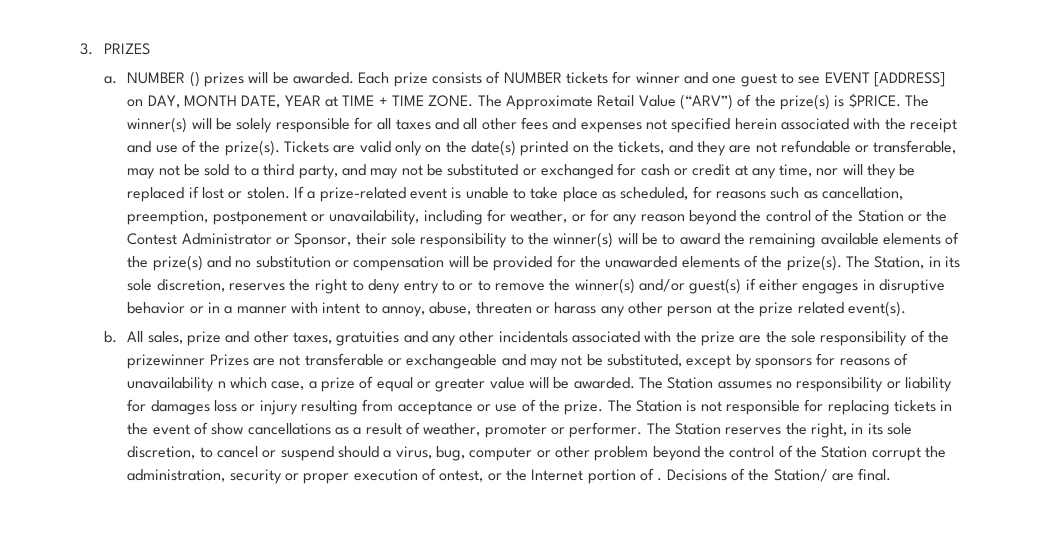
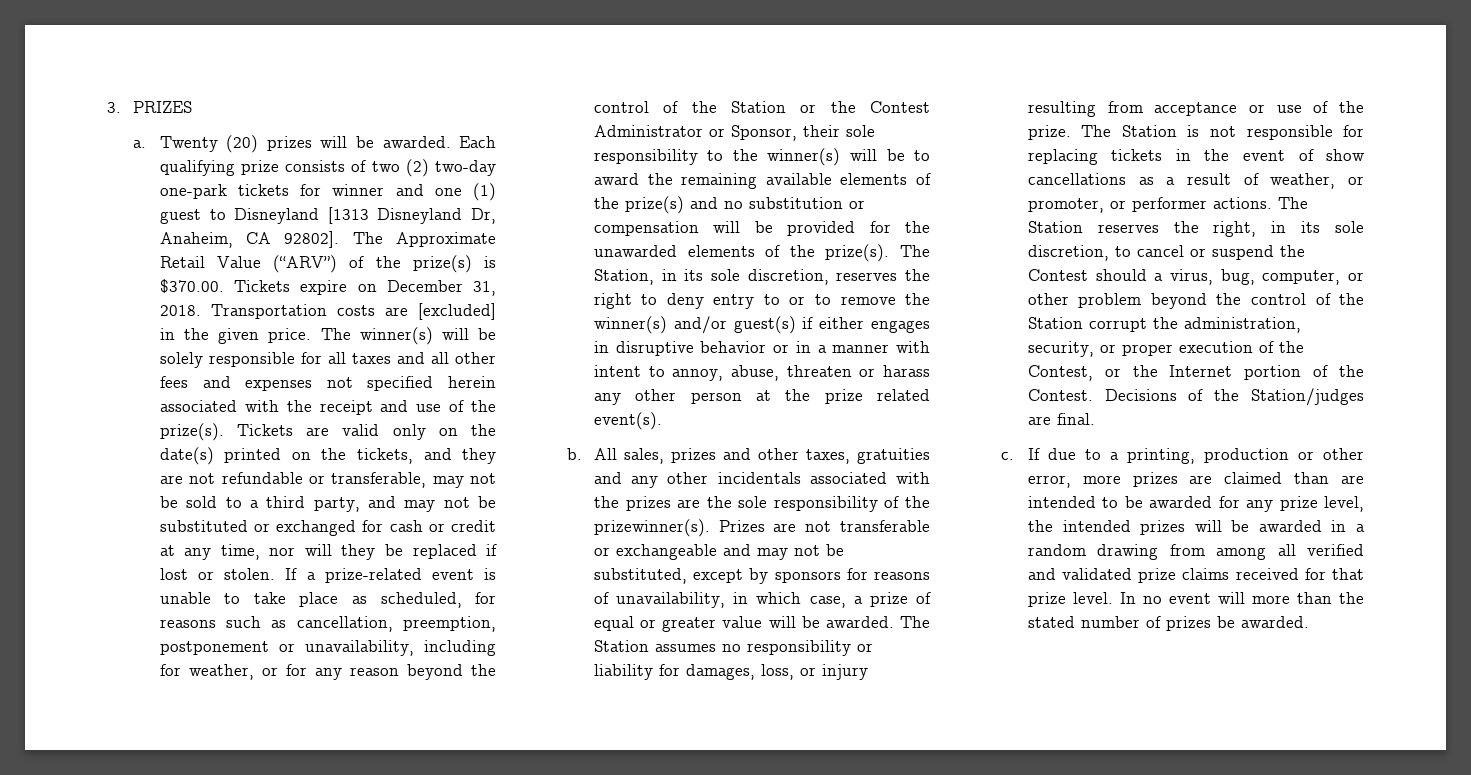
[127,71,200,87] NUMBER () -> [159,135,259,153] Twenty (20)
(390, 78) none -> [159,160,235,176] qualifying
[503,72,562,84] NUMBER -> [371,159,496,177] [159,184,227,199] two (2) two-day one-park
(737, 80) none -> [472,183,496,201] (1)
[798,72,945,87] [127,95,474,108] see EVENT [ADDRESS] on DAY, MONTH DATE, YEAR at TIME + TIME ZONE. -> [234,207,496,224] [159,231,340,248] Disneyland [1313 Disneyland Dr, Anaheim, CA 92802].
[848,93,901,108] $PRICE. -> [159,279,496,296] [159,303,496,320] [159,328,312,344] $370.00. Tickets expire on December 31, 2018. Transportation costs are [excluded] in the given price.
[187,331,222,346] prize -> [670,448,716,463] prizes
[700,331,735,346] prize -> [625,496,671,511] prizes
[127,354,206,369] prizewinner -> [593,519,710,537] prizewinner(s).
[127,377,226,392] unavailability n -> [616,592,749,608] unavailability, in
[150,400,238,415] damages loss -> [685,664,794,680] damages, loss,
[484,422,643,438] promoter or performer. -> [1348,176,1364,185] [1027,197,1272,213] or promoter, or performer actions.
(334, 453) none -> [1279,245,1305,257] [1027,269,1088,281] the Contest
[469,447,533,461] computer -> [1262,270,1341,285] computer,
[229,469,282,484] security -> [1027,341,1094,357] security,
[439,470,484,482] ontest, -> [1278,341,1304,353] [1027,365,1093,381] the Contest,
[657,478,663,481] . -> [1339,365,1364,377] [1027,389,1093,401] the Contest.
[773,469,828,482] Station/ -> [1251,388,1364,406] Station/judges
(892, 474) none -> [1001,448,1364,464] [1027,472,1364,488] [1027,496,1364,512] [1027,520,1365,535] [1027,544,1364,560] [1027,568,1364,583] [1027,592,1364,607] [1027,616,1309,631] // c. If due to a printing, production or other error, more prizes are claimed than are intended to be awarded for any prize level, the intended prizes will be awarded in a random drawing from among all verified and validated prize claims received for that prize level. In no event will more than the stated number of prizes be awarded.

